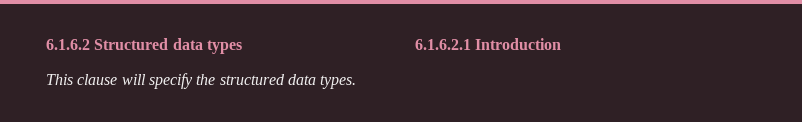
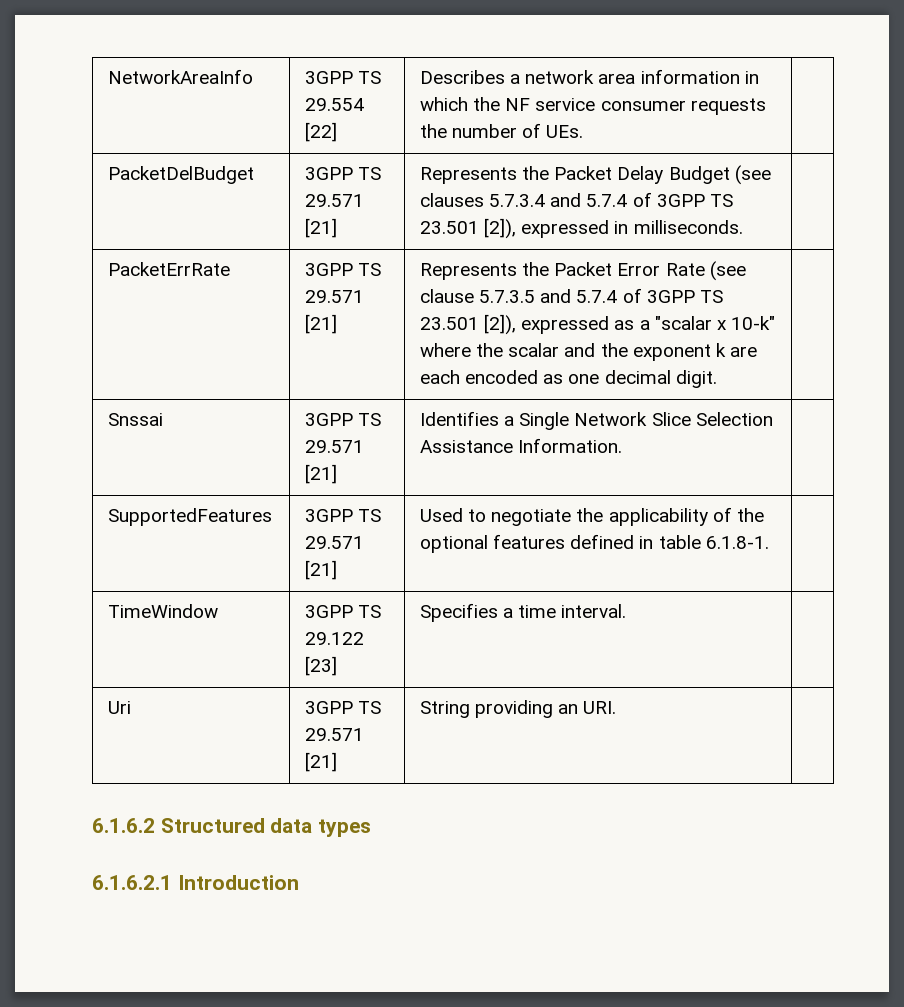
[46,38,242,54] [46,73,357,89] 6.1.6.2 Structured data types // This clause will specify the structured data types. -> [108,69,254,84] [305,71,382,84] [305,98,365,111] [305,122,338,142] [420,69,759,84] [420,97,766,115] [420,123,584,138] [108,166,255,184] [305,167,382,180] [305,194,365,207] [305,218,338,238] [420,165,771,185] [420,192,733,207] [420,218,743,239] [108,262,231,276] [305,263,382,276] [305,290,365,303] [305,314,338,334] [420,261,746,281] [420,288,723,303] [420,314,776,335] [420,343,758,361] [420,370,717,388] [108,413,164,426] [305,413,382,426] [305,440,365,453] [305,464,338,484] [420,411,773,430] [420,438,623,453] [108,508,273,526] [305,509,382,522] [305,536,365,549] [305,560,338,580] [420,507,764,526] [420,534,769,553] [108,604,219,618] [305,605,382,618] [305,632,365,645] [305,656,338,676] [420,603,627,622] [108,701,132,714] [305,701,382,714] [305,728,365,741] [305,752,338,772] [420,700,617,718] [92,818,372,837] NetworkAreaInfo | 3GPP TS 29.554 [22] | Describes a network area information in which the NF service consumer requests the number of UEs. | // PacketDelBudget | 3GPP TS 29.571 [21] | Represents the Packet Delay Budget (see clauses 5.7.3.4 and 5.7.4 of 3GPP TS 23.501 [2]), expressed in milliseconds. | // PacketErrRate | 3GPP TS 29.571 [21] | Represents the Packet Error Rate (see clause 5.7.3.5 and 5.7.4 of 3GPP TS 23.501 [2]), expressed as a "scalar x 10-k" where the scalar and the exponent k are each encoded as one decimal digit. | // Snssai | 3GPP TS 29.571 [21] | Identifies a Single Network Slice Selection Assistance Information. | // SupportedFeatures | 3GPP TS 29.571 [21] | Used to negotiate the applicability of the optional features defined in table 6.1.8-1. | // TimeWindow | 3GPP TS 29.122 [23] | Specifies a time interval. | // Uri | 3GPP TS 29.571 [21] | String providing an URI. | // 6.1.6.2 Structured data types

